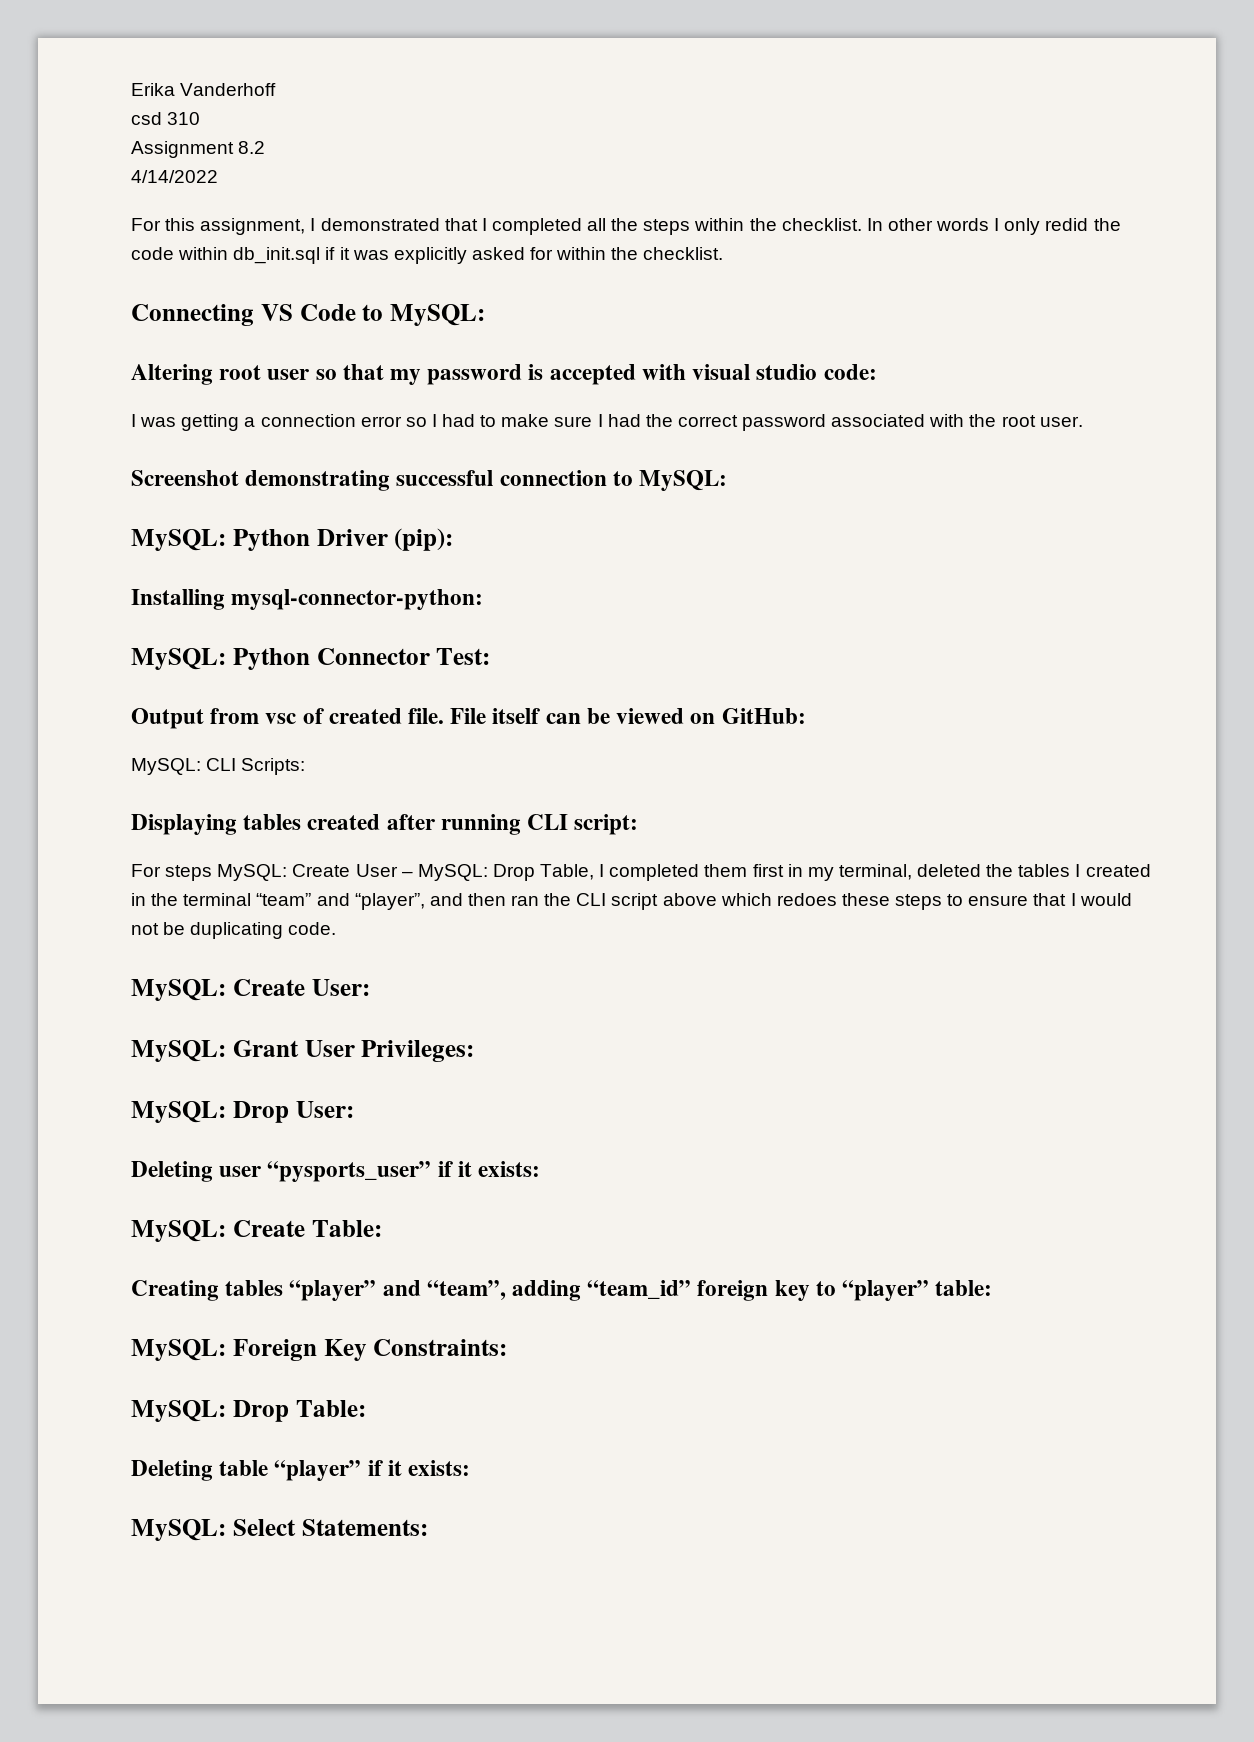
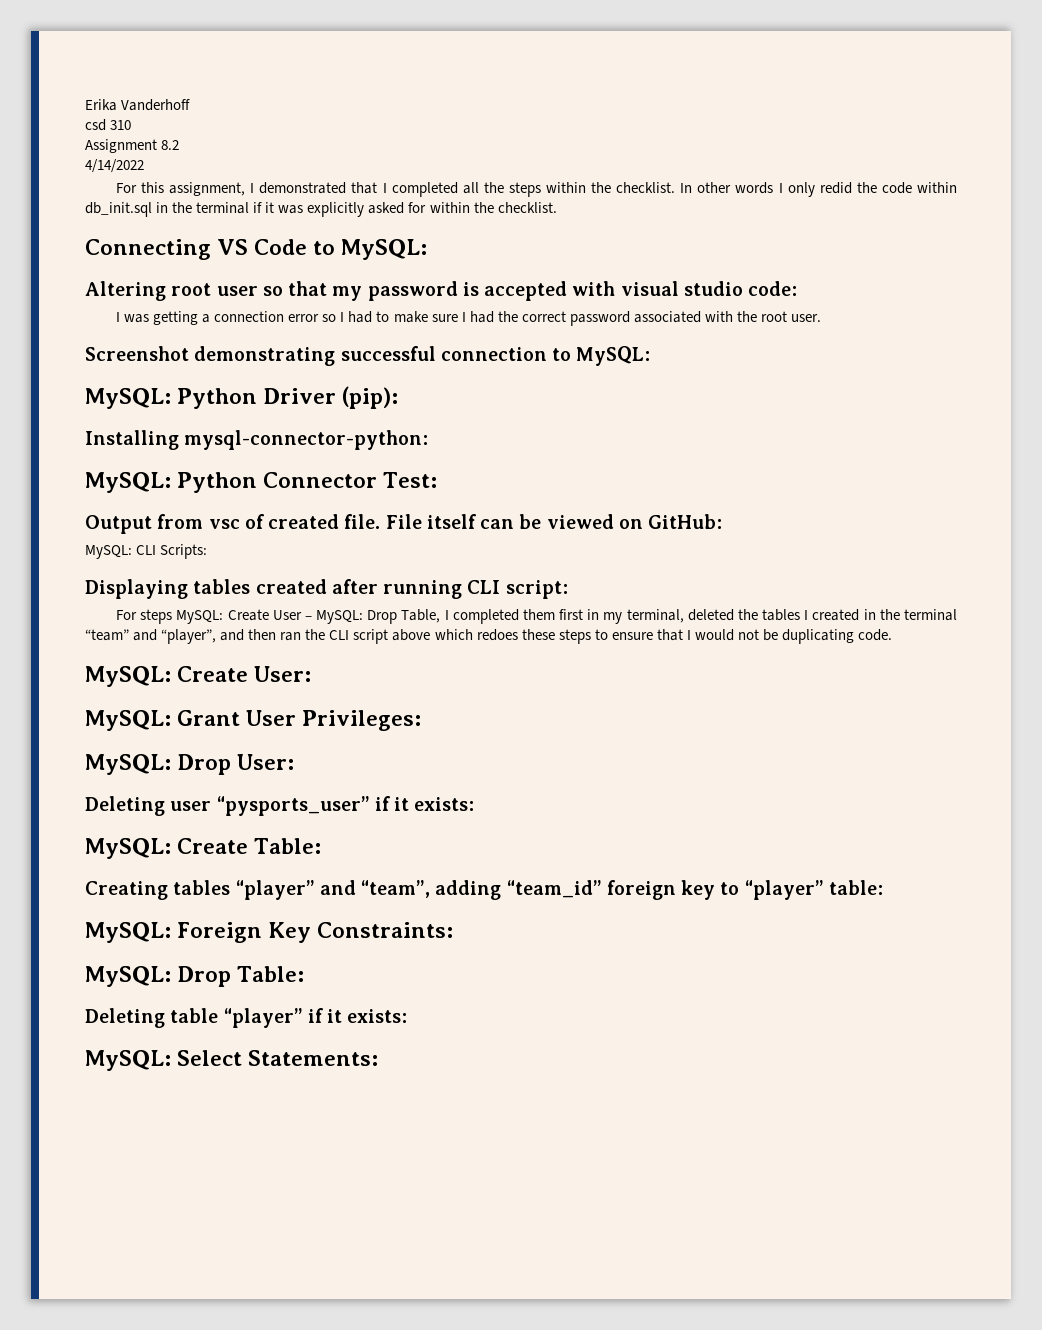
(321, 255) none -> [156,202,250,214] in the terminal

